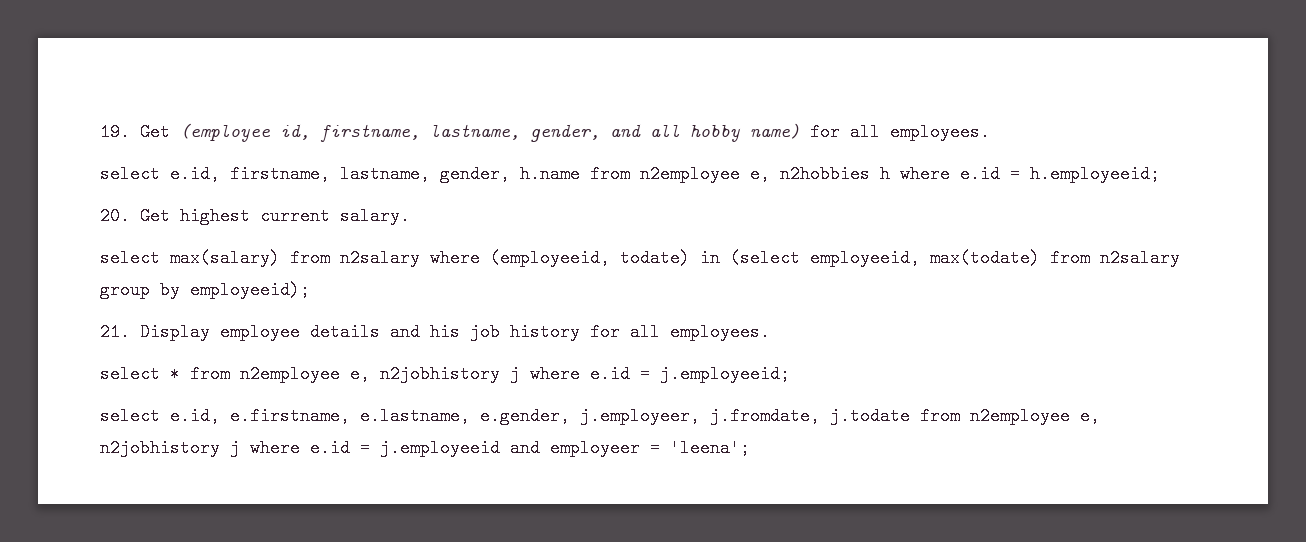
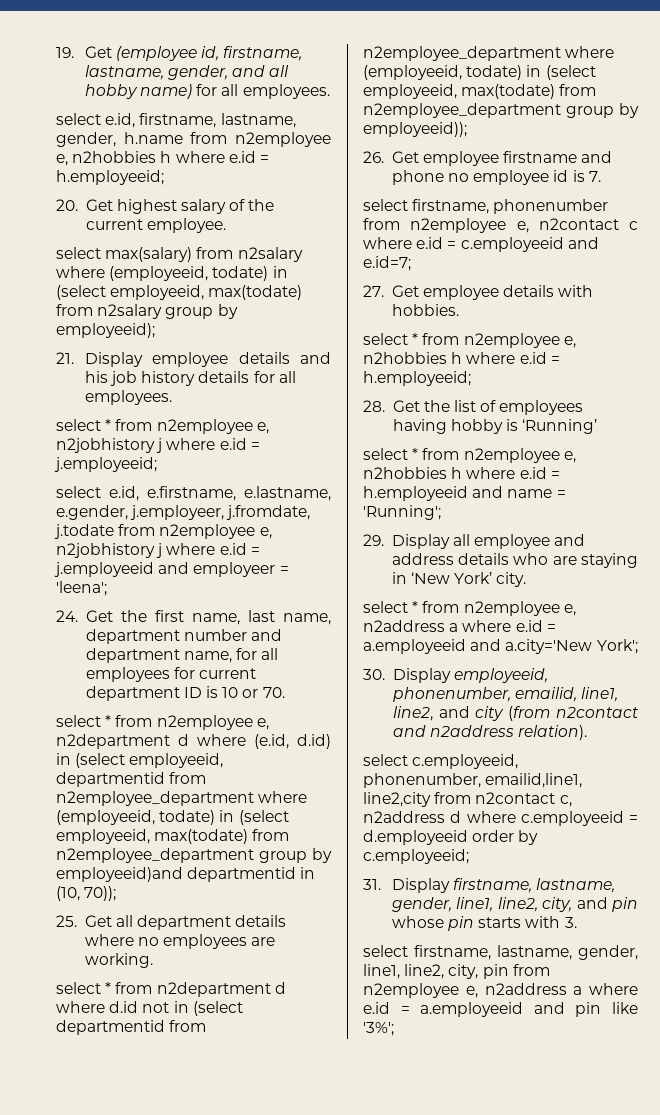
[259,207,410,225] current salary. -> [181,199,275,214] [85,218,226,233] salary of the current employee.
(580, 332) none -> [198,371,250,383] details
(750, 448) none -> [56,610,331,625] [85,629,283,644] [85,648,279,663] [85,667,257,682] [85,686,285,701] [56,715,269,730] [56,734,331,749] [56,753,224,768] [56,772,207,787] [56,791,308,806] [56,810,289,825] [56,829,290,844] [56,848,332,863] [56,867,316,882] [56,886,117,901] [56,915,287,930] [84,934,276,949] [84,953,153,968] [56,982,286,997] [56,1001,243,1016] [56,1020,207,1035] [363,46,615,61] [363,65,596,80] [363,84,597,99] [363,103,639,118] [363,122,467,137] [363,151,613,166] [391,170,601,185] [363,199,609,214] [363,218,638,233] [363,237,599,252] [363,256,411,271] [363,285,594,300] [391,304,459,316] [363,333,576,348] [363,352,560,364] [363,371,471,386] [363,400,584,415] [392,419,598,434] [363,448,576,463] [363,467,560,479] [363,486,566,501] [363,505,441,520] [363,534,586,549] [391,553,638,568] [391,572,527,587] [363,601,576,616] [363,620,556,632] [363,639,638,654] [363,668,548,683] [392,687,619,702] [392,706,639,721] [392,725,588,740] [363,754,519,769] [363,773,583,788] [363,792,572,807] [363,811,638,826] [363,830,539,845] [363,849,469,864] [363,878,616,893] [391,897,638,912] [391,916,577,931] [363,945,638,960] [363,964,550,979] [363,983,638,998] [363,1002,638,1017] [363,1022,394,1036] // 24. Get the first name, last name, department number and department name, for all employees for current department ID is 10 or 70. // select * from n2employee e, n2department d where (e.id, d.id) in (select employeeid, departmentid from n2employee_department where (employeeid, todate) in (select employeeid, max(todate) from n2employee_department group by employeeid)and departmentid in (10, 70)); // 25. Get all department details where no employees are working. // select * from n2department d where d.id not in (select departmentid from n2employee_department where (employeeid, todate) in (select employeeid, max(todate) from n2employee_department group by employeeid)); // 26. Get employee firstname and phone no employee id is 7. // select firstname, phonenumber from n2employee e, n2contact c where e.id = c.employeeid and e.id=7; // 27. Get employee details with hobbies. // select * from n2employee e, n2hobbies h where e.id = h.employeeid; // 28. Get the list of employees having hobby is ‘Running’ // select * from n2employee e, n2hobbies h where e.id = h.employeeid and name = 'Running'; // 29. Display all employee and address details who are staying in ‘New York’ city. // select * from n2employee e, n2address a where e.id = a.employeeid and a.city='New York'; // 30. Display employeeid, phonenumber, emailid, line1, line2, and city (from n2contact and n2address relation). // select c.employeeid, phonenumber, emailid,line1, line2,city from n2contact c, n2address d where c.employeeid = d.employeeid order by c.employeeid; // 31. Display firstname, lastname, gender, line1, line2, city, and pin whose pin starts with 3. // select firstname, lastname, gender, line1, line2, city, pin from n2employee e, n2address a where e.id = a.employeeid and pin like '3%';

